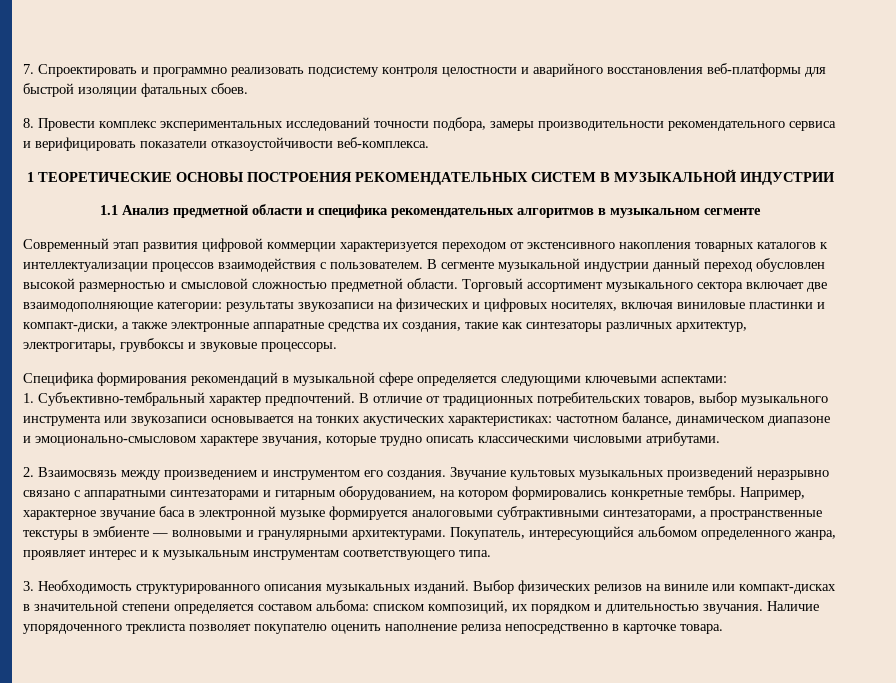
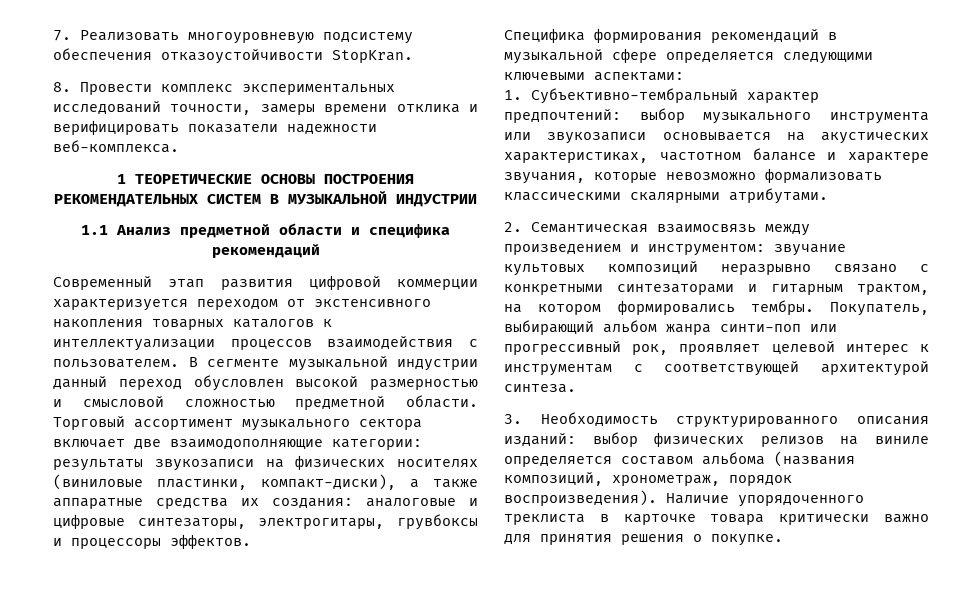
[38,63,826,77] [23,83,248,97] Спроектировать и программно реализовать подсистему контроля целостности и аварийного восстановления веб-платформы для быстрой изоляции фатальных сбоев. -> [80,30,413,44] [53,48,413,64] Реализовать многоуровневую подсистему обеспечения отказоустойчивости StopKran.
[374,117,836,131] точности подбора, замеры производительности рекомендательного сервиса -> [170,104,460,115] точности, замеры времени отклика
[211,137,333,151] отказоустойчивости -> [287,124,377,134] надежности
[391,208,761,218] рекомендательных алгоритмов в музыкальном сегменте -> [211,244,320,258] рекомендаций
[472,298,825,312] [23,322,118,332] и цифровых носителях, включая виниловые пластинки и компакт-диски, -> [397,459,478,468] [53,474,396,490] носителях (виниловые пластинки, компакт-диски),
[171,322,249,332] электронные -> (478, 483) none
[402,322,747,332] создания, такие как синтезаторы различных архитектур, -> [272,498,478,508] [53,514,246,529] создания: аналоговые и цифровые синтезаторы,
[200,342,337,352] звуковые процессоры. -> [71,534,251,549] процессоры эффектов.
[265,392,695,406] предпочтений. В отличие от традиционных потребительских товаров, -> [504,109,621,123] предпочтений:
[316,412,830,426] [23,436,642,446] тонких акустических характеристиках: частотном балансе, динамическом диапазоне и эмоционально-смысловом характере звучания, которые трудно описать классическими числовыми -> [821,132,929,144] [504,148,929,163] [504,168,882,184] [504,192,720,203] акустических характеристиках, частотном балансе и характере звучания, которые невозможно формализовать классическими скалярными
[38,467,117,477] Взаимосвязь -> [531,222,756,233] Семантическая взаимосвязь
[273,466,753,480] инструментом его создания. Звучание культовых музыкальных произведений -> [648,244,846,256] [504,261,698,276] инструментом: звучание культовых композиций
[84,490,166,500] аппаратными -> [504,284,603,295] конкретными
[339,486,436,500] оборудованием, -> [857,284,929,295] трактом,
[611,486,805,500] [23,506,822,520] [23,526,836,540] [23,550,491,560] конкретные тембры. Например, характерное звучание баса в электронной музыке формируется аналоговыми субтрактивными синтезаторами, а пространственные текстуры в эмбиенте — волновыми и гранулярными архитектурами. Покупатель, интересующийся альбомом определенного жанра, проявляет интерес и к музыкальным инструментам соответствующего типа. -> [750,300,929,316] [504,320,837,335] [504,341,929,355] [504,361,929,376] [504,384,576,393] тембры. Покупатель, выбирающий альбом жанра синти-поп или прогрессивный рок, проявляет целевой интерес к инструментам с соответствующей архитектурой синтеза.
[326,580,514,594] музыкальных изданий. Выбор -> [504,432,638,447] изданий: выбор
[712,584,836,594] [23,600,819,614] [23,624,723,634] или компакт-дисках в значительной степени определяется составом альбома: списком композиций, их порядком и длительностью звучания. Наличие упорядоченного треклиста позволяет покупателю оценить наполнение релиза непосредственно в карточке товара. -> [504,451,855,467] [504,472,792,486] [504,490,864,507] [504,514,929,525] [504,534,783,546] определяется составом альбома (названия композиций, хронометраж, порядок воспроизведения). Наличие упорядоченного треклиста в карточке товара критически важно для принятия решения о покупке.

